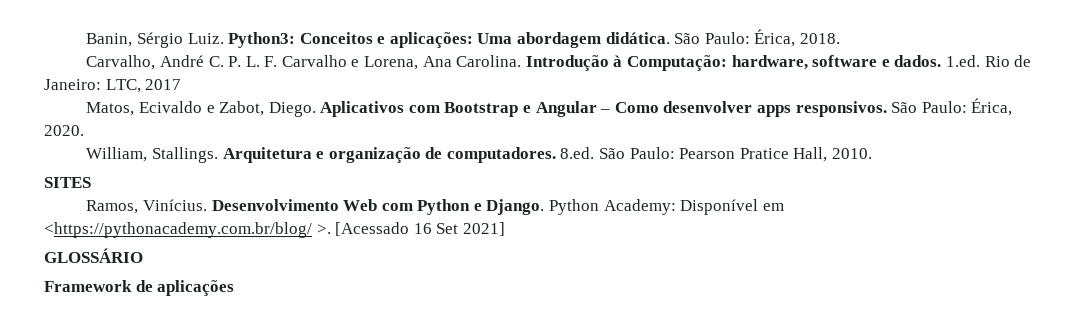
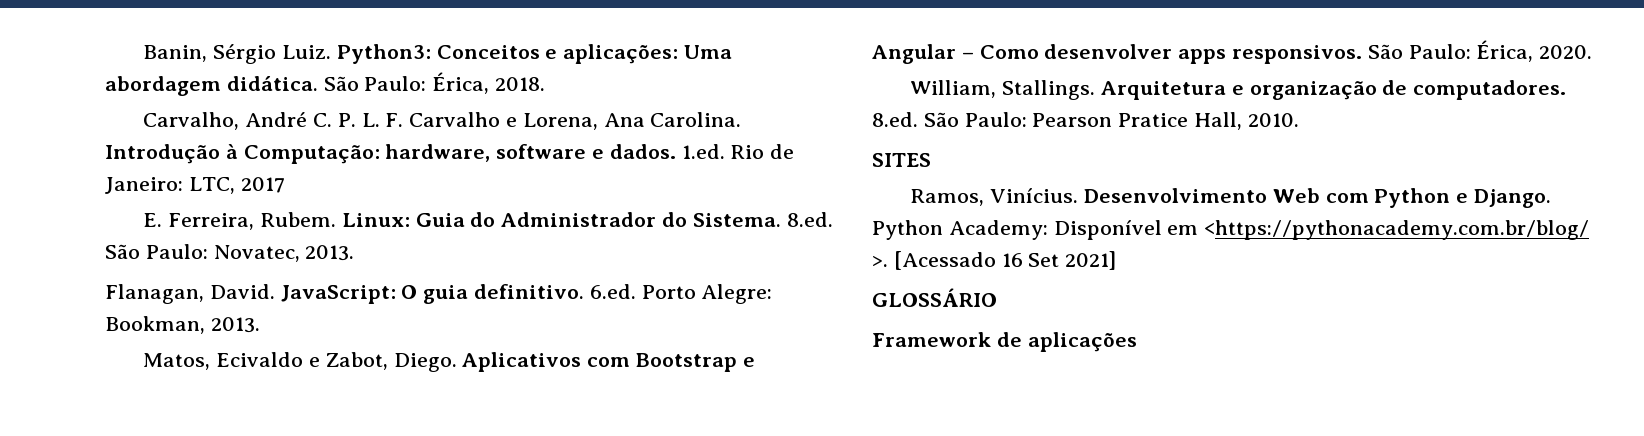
(182, 84) none -> [143,212,833,230] [105,244,355,262] [105,284,773,304] [105,316,260,334] // E. Ferreira, Rubem. Linux: Guia do Administrador do Sistema. 8.ed. São Paulo: Novatec, 2013. // Flanagan, David. JavaScript: O guia definitivo. 6.ed. Porto Alegre: Bookman, 2013.

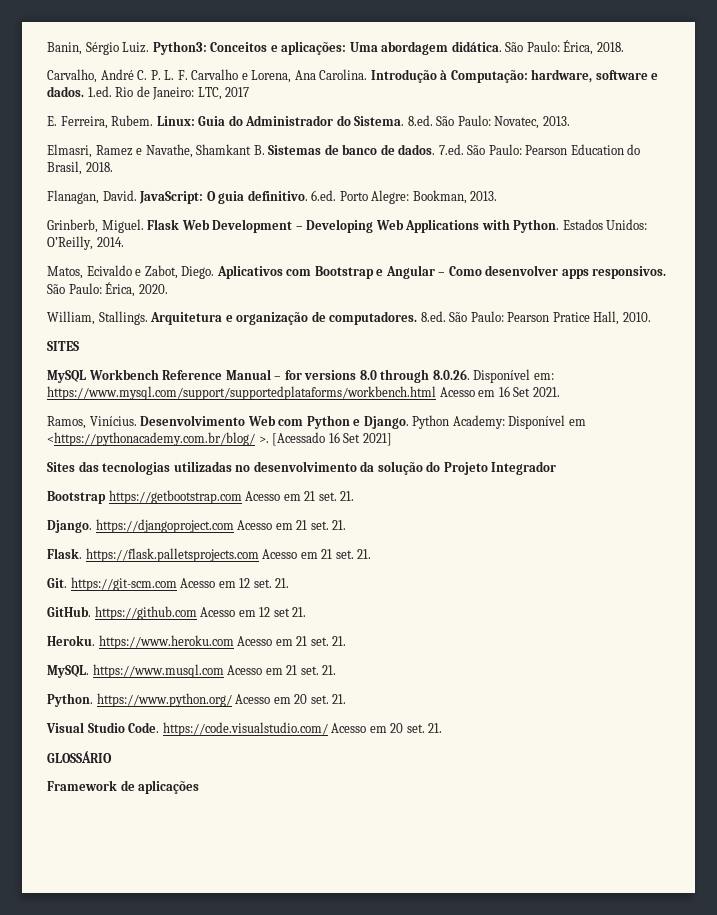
(355, 253) none -> [47,144,641,158] [47,161,113,175] // Elmasri, Ramez e Navathe, Shamkant B. Sistemas de banco de dados. 7.ed. São Paulo: Pearson Education do Brasil, 2018.
(260, 325) none -> [47,219,648,233] [47,236,124,250] // Grinberb, Miguel. Flask Web Development – Developing Web Applications with Python. Estados Unidos: O’Reilly, 2014.
(931, 160) none -> [47,369,554,383] [47,386,560,400] // MySQL Workbench Reference Manual – for versions 8.0 through 8.0.26. Disponível em: https://www.mysql.com/support/supportedplataforms/workbench.html Acesso em 16 Set 2021.
(1117, 260) none -> [47,461,557,475] [47,490,355,504] [47,519,347,533] [47,548,372,562] [47,577,290,591] [47,606,307,620] [47,635,347,649] [47,664,337,678] [47,693,347,707] [46,722,443,736] // Sites das tecnologias utilizadas no desenvolvimento da solução do Projeto Integrador // Bootstrap https://getbootstrap.com Acesso em 21 set. 21. // Django. https://djangoproject.com Acesso em 21 set. 21. // Flask. https://flask.palletsprojects.com Acesso em 21 set. 21. // Git. https://git-scm.com Acesso em 12 set. 21. // GitHub. https://github.com Acesso em 12 set 21. // Heroku. https://www.heroku.com Acesso em 21 set. 21. // MySQL. https://www.musql.com Acesso em 21 set. 21. // Python. https://www.python.org/ Acesso em 20 set. 21. // Visual Studio Code. https://code.visualstudio.com/ Acesso em 20 set. 21.

